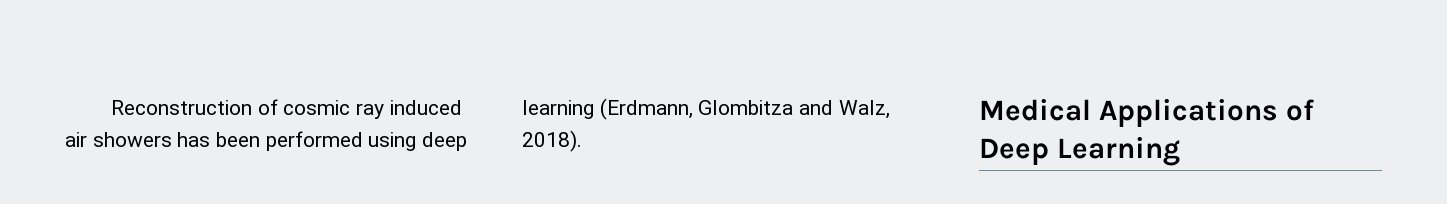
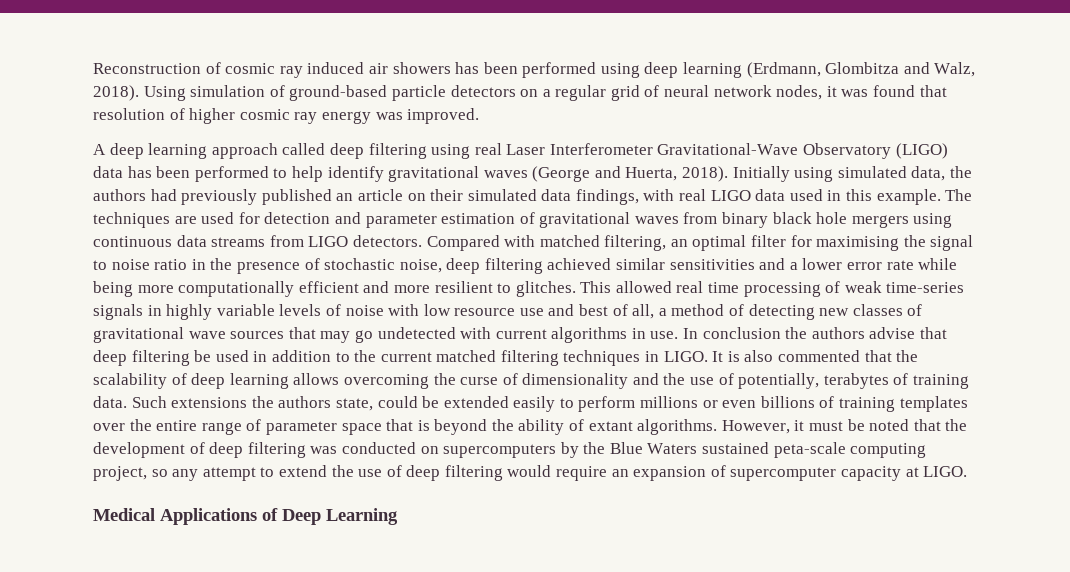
(582, 141) none -> [143,85,947,101] [93,108,480,124] [93,143,948,159] [93,166,973,182] [93,189,973,205] [93,212,953,228] [93,235,974,251] [93,258,958,274] [93,281,965,297] [93,304,923,320] [93,327,948,343] [93,350,919,366] [93,373,970,389] [93,396,968,412] [93,419,968,435] [93,442,927,458] [93,465,968,481] Using simulation of ground-based particle detectors on a regular grid of neural network nodes, it was found that resolution of higher cosmic ray energy was improved. // A deep learning approach called deep filtering using real Laser Interferometer Gravitational-Wave Observatory (LIGO) data has been performed to help identify gravitational waves (George and Huerta, 2018). Initially using simulated data, the authors had previously published an article on their simulated data findings, with real LIGO data used in this example. The techniques are used for detection and parameter estimation of gravitational waves from binary black hole mergers using continuous data streams from LIGO detectors. Compared with matched filtering, an optimal filter for maximising the signal to noise ratio in the presence of stochastic noise, deep filtering achieved similar sensitivities and a lower error rate while being more computationally efficient and more resilient to glitches. This allowed real time processing of weak time-series signals in highly variable levels of noise with low resource use and best of all, a method of detecting new classes of gravitational wave sources that may go undetected with current algorithms in use. In conclusion the authors advise that deep filtering be used in addition to the current matched filtering techniques in LIGO. It is also commented that the scalability of deep learning allows overcoming the curse of dimensionality and the use of potentially, terabytes of training data. Such extensions the authors state, could be extended easily to perform millions or even billions of training templates over the entire range of parameter space that is beyond the ability of extant algorithms. However, it must be noted that the development of deep filtering was conducted on supercomputers by the Blue Waters sustained peta-scale computing project, so any attempt to extend the use of deep filtering would require an expansion of supercomputer capacity at LIGO.

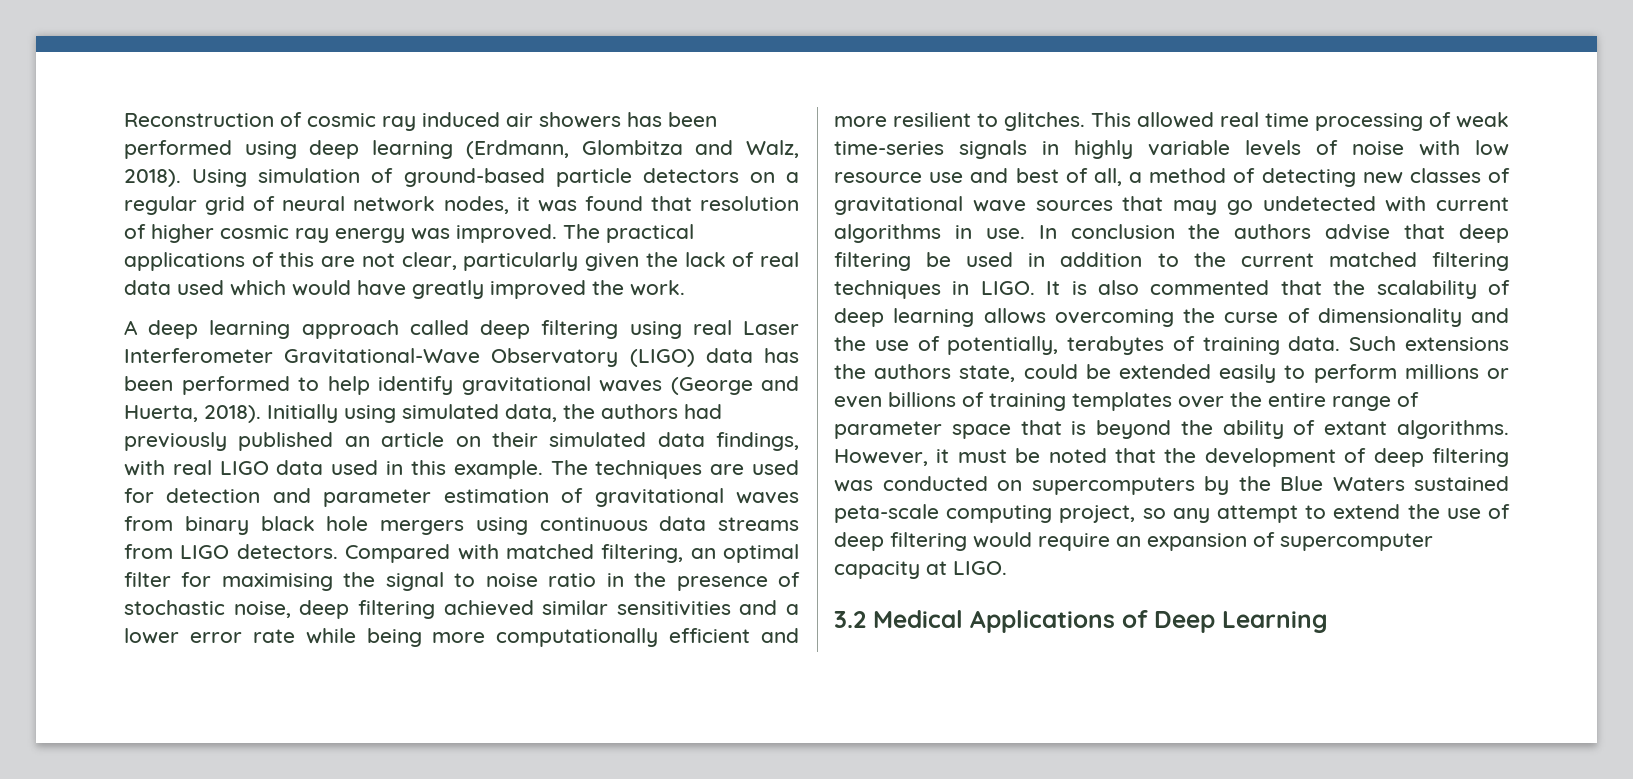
(480, 116) none -> [563,224,694,243] [124,252,800,271] [124,280,685,299] The practical applications of this are not clear, particularly given the lack of real data used which would have greatly improved the work.
(968, 471) none -> [834,611,866,628] 3.2

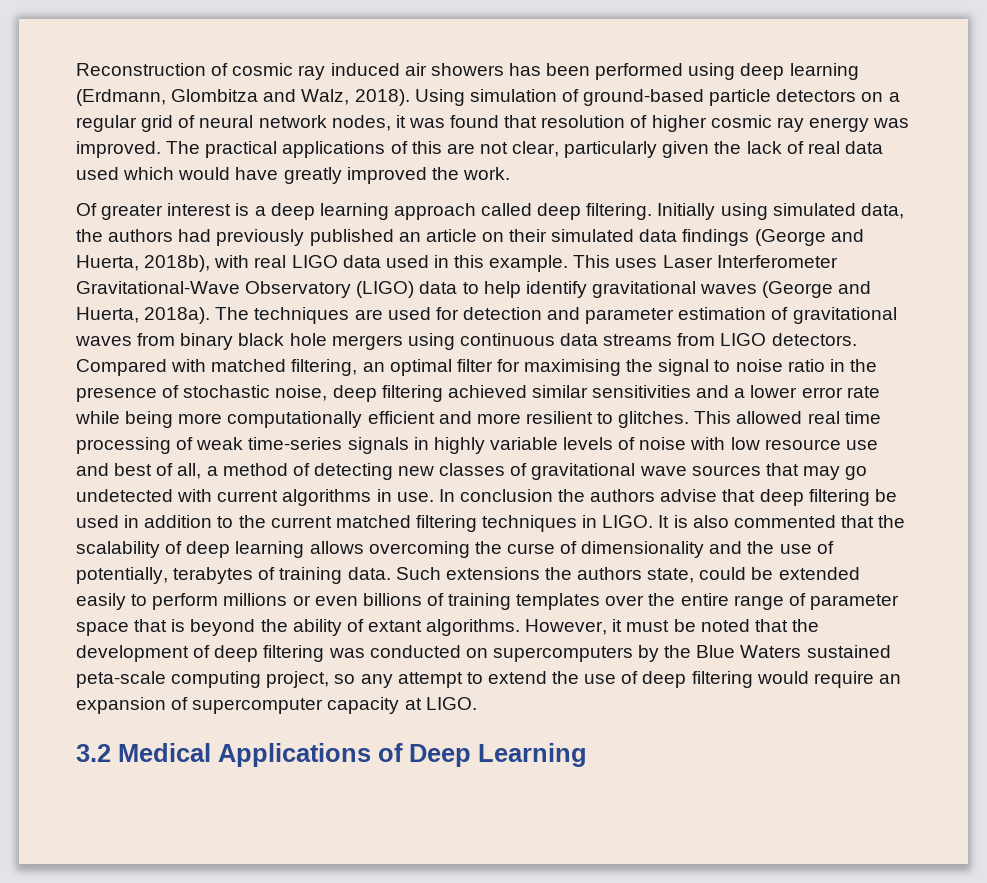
[124,320,138,335] A -> [76,203,266,220] Of greater interest is a
[541,320,799,339] [124,348,799,367] [124,376,799,395] [124,405,261,423] filtering using real Laser Interferometer Gravitational-Wave Observatory (LIGO) data has been performed to help identify gravitational waves (George and Huerta, 2018). -> [586,203,653,220] filtering.
[716,432,799,451] findings, -> [682,229,864,246] [76,255,211,272] findings (George and Huerta, 2018b),
(543, 469) none -> [573,255,838,268] [76,281,872,298] [76,307,211,324] This uses Laser Interferometer Gravitational-Wave Observatory (LIGO) data to help identify gravitational waves (George and Huerta, 2018a).

